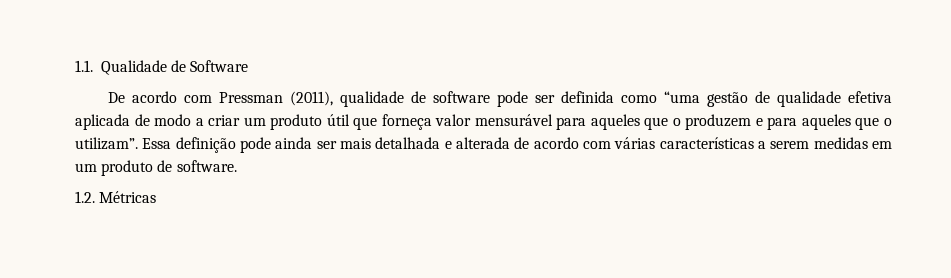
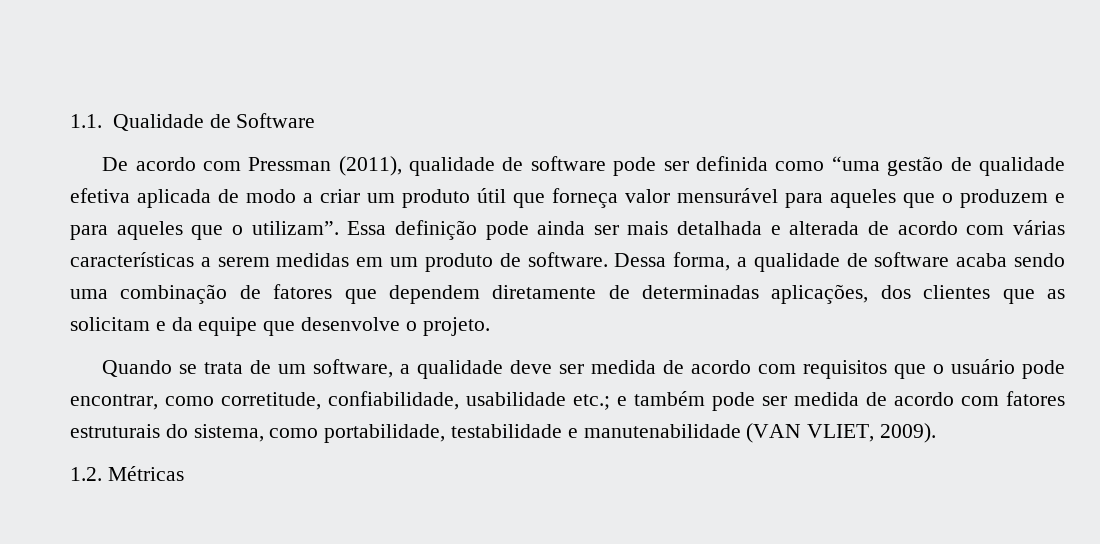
(237, 166) none -> [614,252,1065,272] [70,284,1065,304] [70,317,490,336] [102,359,1065,379] [70,391,1065,411] [70,423,937,443] Dessa forma, a qualidade de software acaba sendo uma combinação de fatores que dependem diretamente de determinadas aplicações, dos clientes que as solicitam e da equipe que desenvolve o projeto. // Quando se trata de um software, a qualidade deve ser medida de acordo com requisitos que o usuário pode encontrar, como corretitude, confiabilidade, usabilidade etc.; e também pode ser medida de acordo com fatores estruturais do sistema, como portabilidade, testabilidade e manutenabilidade (VAN VLIET, 2009).

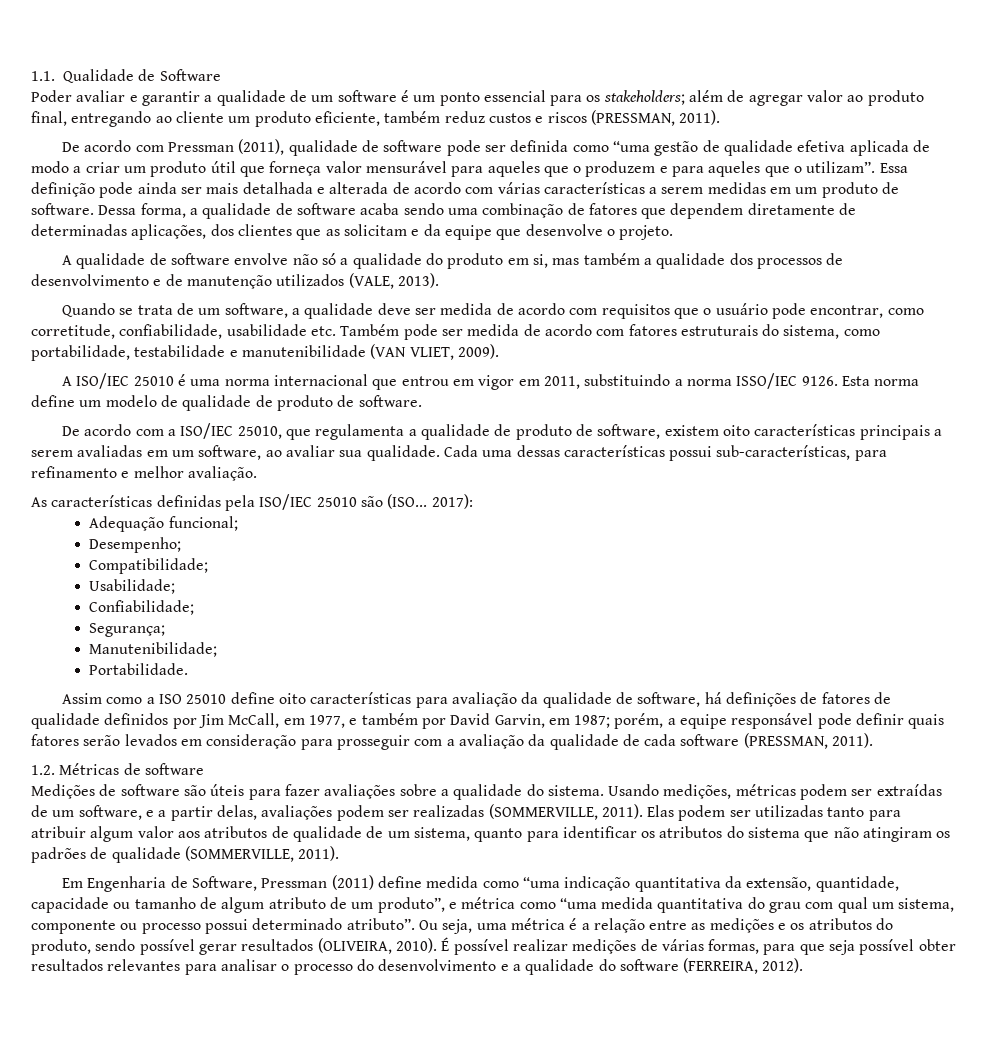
(316, 120) none -> [31,90,924,106] [31,110,721,127] // Poder avaliar e garantir a qualidade de um software é um ponto essencial para os stakeholders; além de agregar valor ao produto final, entregando ao cliente um produto eficiente, também reduz custos e riscos (PRESSMAN, 2011).
(490, 326) none -> [62,253,844,269] [31,273,439,289] // A qualidade de software envolve não só a qualidade do produto em si, mas também a qualidade dos processos de desenvolvimento e de manutenção utilizados (VALE, 2013).
[573,391,705,410] etc.; e também -> [310,324,400,336] etc. Também
[583,424,741,438] manutenabilidade -> [241,345,366,357] manutenibilidade
[70,466,184,481] 1.2. Métricas -> [62,373,920,390] [31,395,422,411] [62,423,942,440] [31,445,887,461] [31,466,257,481] [31,494,473,511] [89,516,238,532] [89,537,182,553] [89,558,209,574] [89,579,176,594] [89,600,195,615] [89,623,166,637] [89,642,218,657] [89,663,189,675] [62,692,891,708] [31,713,945,729] [31,733,874,750] [31,763,204,775] [31,784,942,800] [31,804,901,821] [31,826,951,842] [31,846,340,863] [62,875,899,892] [31,897,955,913] [31,918,894,934] [31,937,956,955] [31,958,804,975] A ISO/IEC 25010 é uma norma internacional que entrou em vigor em 2011, substituindo a norma ISSO/IEC 9126. Esta norma define um modelo de qualidade de produto de software. // De acordo com a ISO/IEC 25010, que regulamenta a qualidade de produto de software, existem oito características principais a serem avaliadas em um software, ao avaliar sua qualidade. Cada uma dessas características possui sub-características, para refinamento e melhor avaliação. // As características definidas pela ISO/IEC 25010 são (ISO... 2017): // Adequação funcional; // Desempenho; // Compatibilidade; // Usabilidade; // Confiabilidade; // Segurança; // Manutenibilidade; // Portabilidade. // Assim como a ISO 25010 define oito características para avaliação da qualidade de software, há definições de fatores de qualidade definidos por Jim McCall, em 1977, e também por David Garvin, em 1987; porém, a equipe responsável pode definir quais fatores serão levados em consideração para prosseguir com a avaliação da qualidade de cada software (PRESSMAN, 2011). // 1.2. Métricas de software // Medições de software são úteis para fazer avaliações sobre a qualidade do sistema. Usando medições, métricas podem ser extraídas de um software, e a partir delas, avaliações podem ser realizadas (SOMMERVILLE, 2011). Elas podem ser utilizadas tanto para atribuir algum valor aos atributos de qualidade de um sistema, quanto para identificar os atributos do sistema que não atingiram os padrões de qualidade (SOMMERVILLE, 2011). // Em Engenharia de Software, Pressman (2011) define medida como “uma indicação quantitativa da extensão, quantidade, capacidade ou tamanho de algum atributo de um produto”, e métrica como “uma medida quantitativa do grau com qual um sistema, componente ou processo possui determinado atributo”. Ou seja, uma métrica é a relação entre as medições e os atributos do produto, sendo possível gerar resultados (OLIVEIRA, 2010). É possível realizar medições de várias formas, para que seja possível obter resultados relevantes para analisar o processo do desenvolvimento e a qualidade do software (FERREIRA, 2012).

